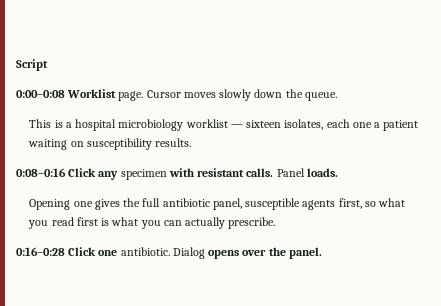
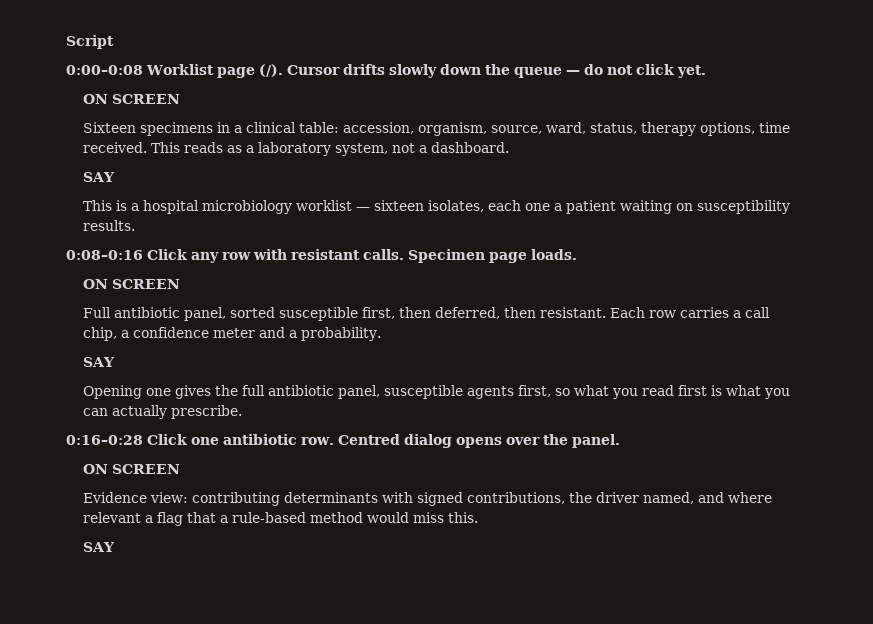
[118,89,337,101] page. Cursor moves slowly down the queue. -> [216,64,706,78] [83,94,181,104] [83,122,791,136] [83,142,510,156] [83,172,116,182] page (/). Cursor drifts slowly down the queue — do not click yet. // ON SCREEN // Sixteen specimens in a clinical table: accession, organism, source, ward, status, therapy options, time received. This reads as a laboratory system, not a dashboard. // SAY
[120,169,167,180] specimen -> [222,252,251,260] row
[276,168,305,177] Panel -> [408,249,527,263] Specimen page
(338, 172) none -> [83,279,181,289] [83,307,771,321] [83,327,382,341] [83,357,116,367] // ON SCREEN // Full antibiotic panel, sorted susceptible first, then deferred, then resistant. Each row carries a call chip, a confidence meter and a probability. // SAY
[120,247,205,259] antibiotic. Dialog -> [223,434,452,448] antibiotic row. Centred dialog
(322, 253) none -> [83,464,181,474] [83,492,773,506] [83,512,479,526] [83,542,116,552] // ON SCREEN // Evidence view: contributing determinants with signed contributions, the driver named, and where relevant a flag that a rule-based method would miss this. // SAY

